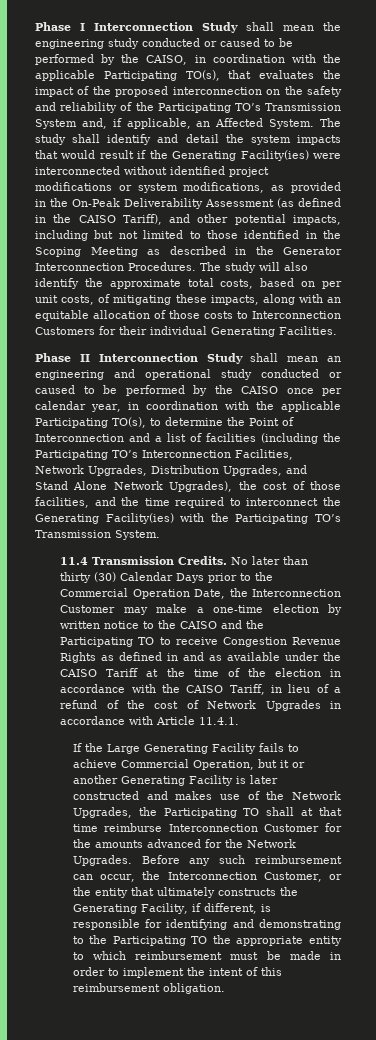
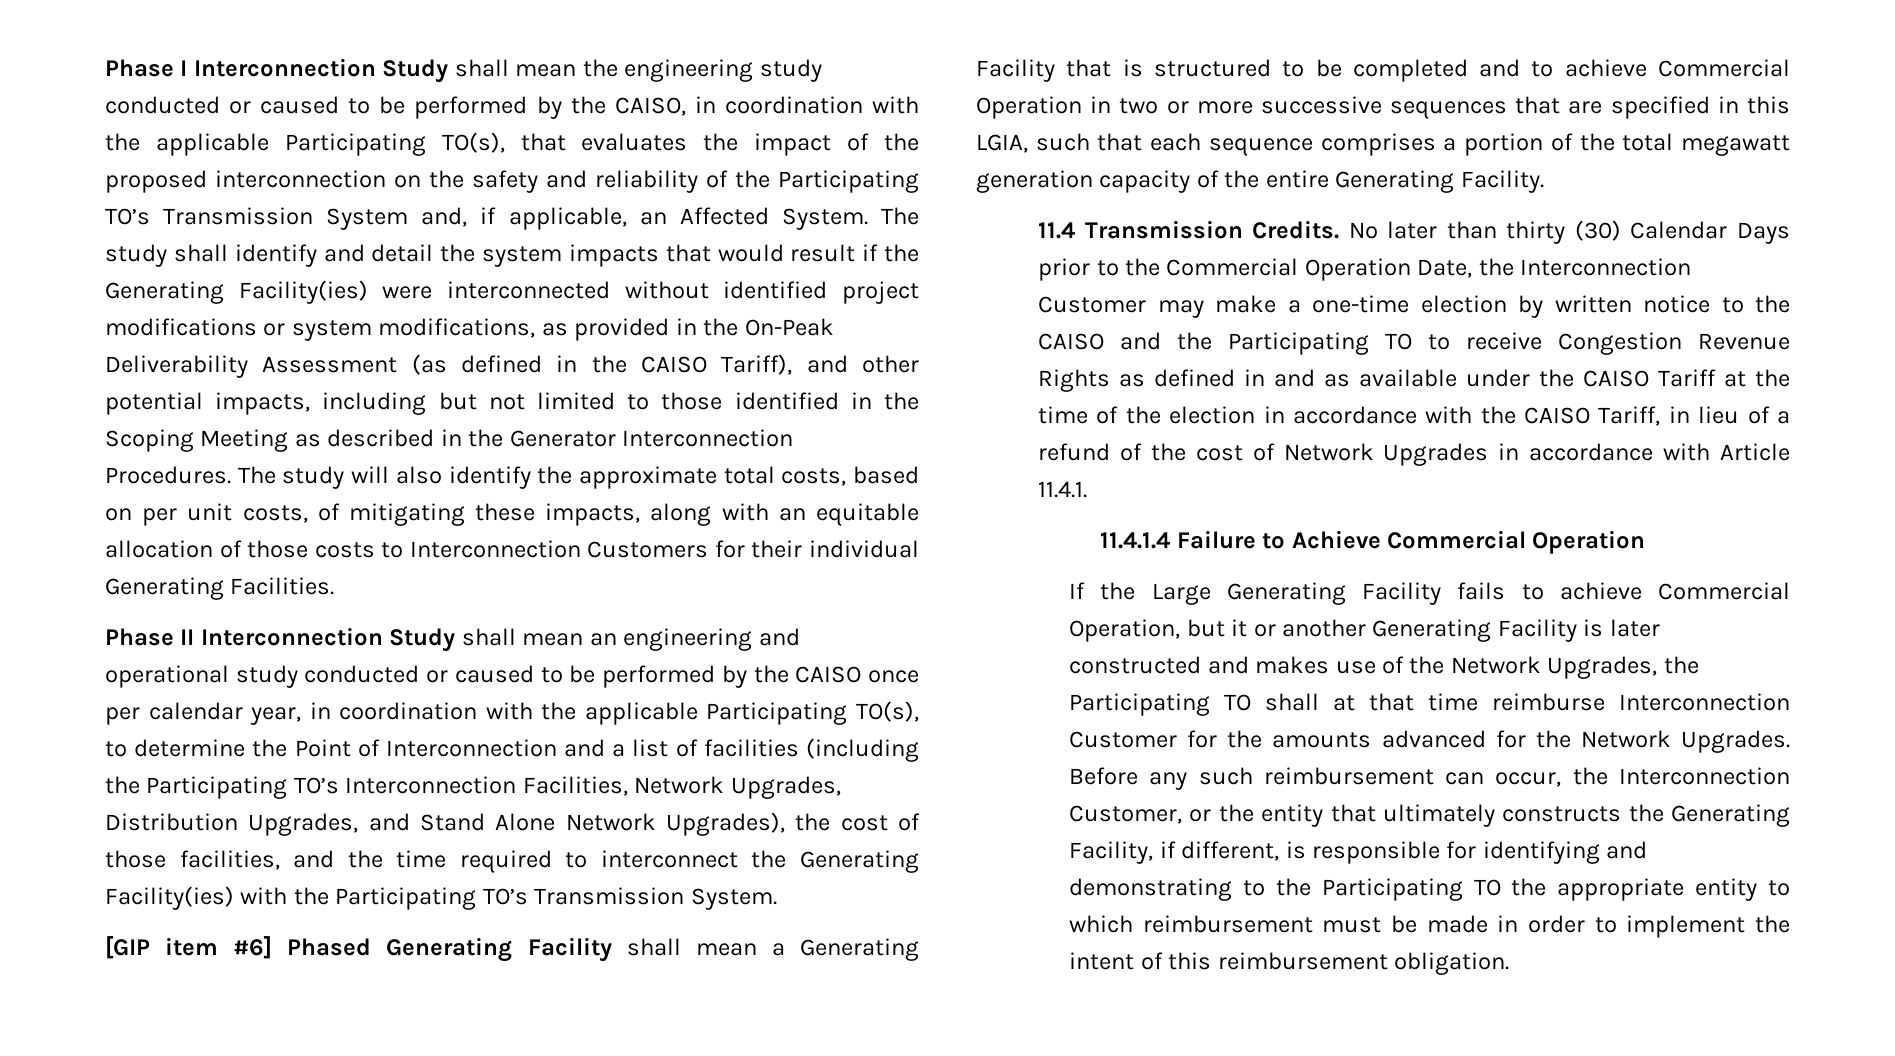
(160, 535) none -> [105,936,919,962] [976,59,1790,82] [976,96,1790,119] [976,133,1790,156] [976,170,1544,193] // [GIP item #6] Phased Generating Facility shall mean a Generating Facility that is structured to be completed and to achieve Commercial Operation in two or more successive sequences that are specified in this LGIA, such that each sequence comprises a portion of the total megawatt generation capacity of the entire Generating Facility.
(240, 721) none -> [1100,530,1646,554] // 11.4.1.4 Failure to Achieve Commercial Operation

